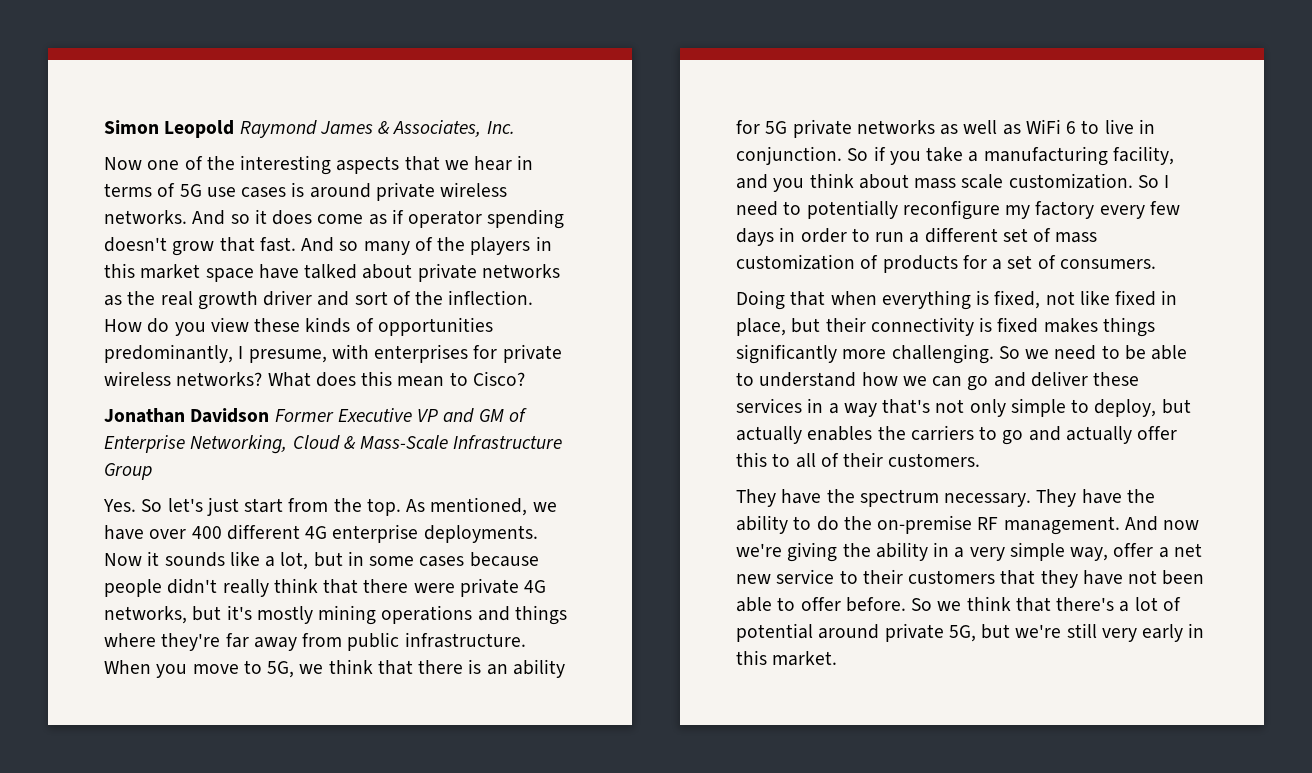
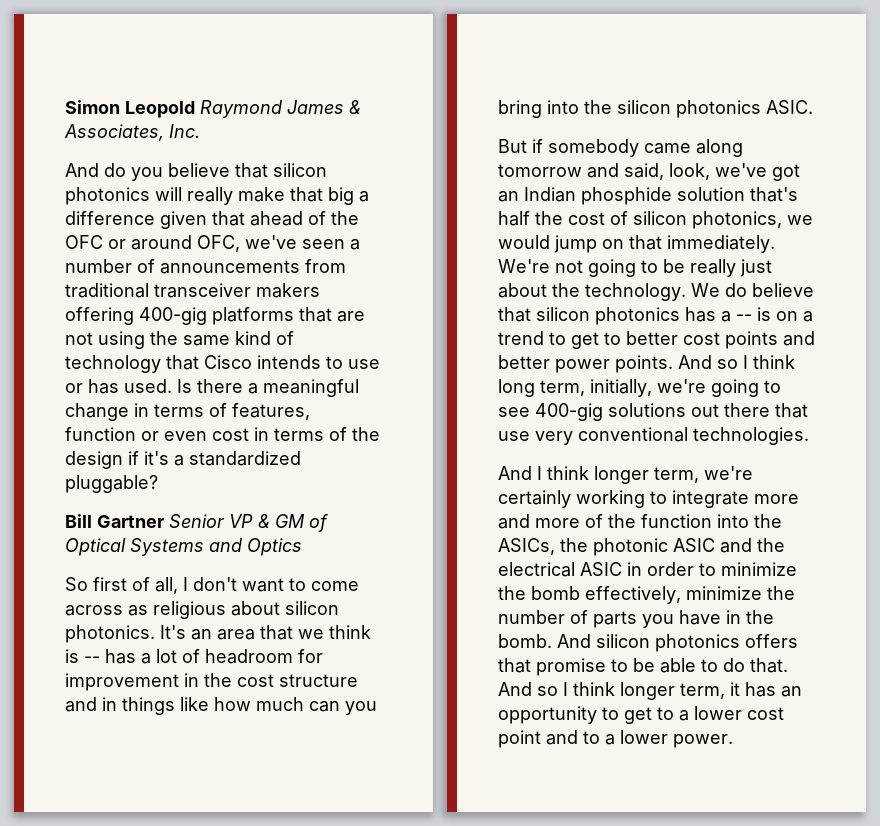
[104,155,534,175] [104,182,508,201] [104,209,565,229] [104,236,552,256] [104,263,560,282] [104,290,534,310] [104,317,493,336] [104,344,562,363] [104,371,525,387] [104,408,527,423] [104,435,563,454] [104,463,152,480] [103,497,557,516] [104,524,538,543] [104,551,539,570] [104,578,547,597] [104,605,567,625] [104,632,526,651] [104,659,565,678] [736,119,1155,138] [736,146,1174,166] [736,173,1170,192] [736,200,1180,220] [736,227,1098,246] [736,254,1156,273] [736,290,1178,310] [736,317,1155,337] [736,344,1188,364] [736,371,1140,391] [736,398,1191,417] [736,425,1178,445] [736,452,981,468] [736,489,1155,507] [736,515,1200,535] [736,542,1202,562] [736,569,1205,588] [736,596,1181,612] [736,623,1205,642] [736,650,838,666] Now one of the interesting aspects that we hear in terms of 5G use cases is around private wireless networks. And so it does come as if operator spending doesn't grow that fast. And so many of the players in this market space have talked about private networks as the real growth driver and sort of the inflection. How do you view these kinds of opportunities predominantly, I presume, with enterprises for private wireless networks? What does this mean to Cisco? // Jonathan Davidson Former Executive VP and GM of Enterprise Networking, Cloud & Mass-Scale Infrastructure Group // Yes. So let's just start from the top. As mentioned, we have over 400 different 4G enterprise deployments. Now it sounds like a lot, but in some cases because people didn't really think that there were private 4G networks, but it's mostly mining operations and things where they're far away from public infrastructure. When you move to 5G, we think that there is an ability for 5G private networks as well as WiFi 6 to live in conjunction. So if you take a manufacturing facility, and you think about mass scale customization. So I need to potentially reconfigure my factory every few days in order to run a different set of mass customization of products for a set of consumers. // Doing that when everything is fixed, not like fixed in place, but their connectivity is fixed makes things significantly more challenging. So we need to be able to understand how we can go and deliver these services in a way that's not only simple to deploy, but actually enables the carriers to go and actually offer this to all of their customers. // They have the spectrum necessary. They have the ability to do the on-premise RF management. And now we're giving the ability in a very simple way, offer a net new service to their customers that they have not been able to offer before. So we think that there's a lot of potential around private 5G, but we're still very early in this market. -> [65,163,327,181] [65,187,369,205] [65,211,359,229] [65,235,360,252] [65,259,346,274] [65,283,320,298] [65,307,365,325] [65,331,294,349] [65,355,380,373] [65,379,359,397] [65,403,310,421] [65,427,380,441] [65,451,301,469] [65,475,158,493] [65,514,328,532] [65,538,302,556] [65,577,359,594] [65,601,339,619] [65,625,371,643] [65,649,323,664] [65,673,358,691] [65,697,377,715] [498,100,813,118] [498,139,743,157] [498,163,800,181] [498,187,798,205] [498,211,813,229] [498,235,775,253] [498,259,772,277] [498,283,814,301] [498,307,813,325] [498,331,815,349] [498,355,795,373] [498,379,781,397] [498,403,808,421] [498,427,809,445] [498,466,753,484] [498,490,799,508] [498,514,782,529] [498,538,785,556] [498,562,797,577] [498,586,795,604] [498,610,774,628] [498,634,798,652] [498,658,788,676] [498,682,802,700] [498,706,784,724] [498,730,733,748] And do you believe that silicon photonics will really make that big a difference given that ahead of the OFC or around OFC, we've seen a number of announcements from traditional transceiver makers offering 400-gig platforms that are not using the same kind of technology that Cisco intends to use or has used. Is there a meaningful change in terms of features, function or even cost in terms of the design if it's a standardized pluggable? // Bill Gartner Senior VP & GM of Optical Systems and Optics // So first of all, I don't want to come across as religious about silicon photonics. It's an area that we think is -- has a lot of headroom for improvement in the cost structure and in things like how much can you bring into the silicon photonics ASIC. // But if somebody came along tomorrow and said, look, we've got an Indian phosphide solution that's half the cost of silicon photonics, we would jump on that immediately. We're not going to be really just about the technology. We do believe that silicon photonics has a -- is on a trend to get to better cost points and better power points. And so I think long term, initially, we're going to see 400-gig solutions out there that use very conventional technologies. // And I think longer term, we're certainly working to integrate more and more of the function into the ASICs, the photonic ASIC and the electrical ASIC in order to minimize the bomb effectively, minimize the number of parts you have in the bomb. And silicon photonics offers that promise to be able to do that. And so I think longer term, it has an opportunity to get to a lower cost point and to a lower power.

